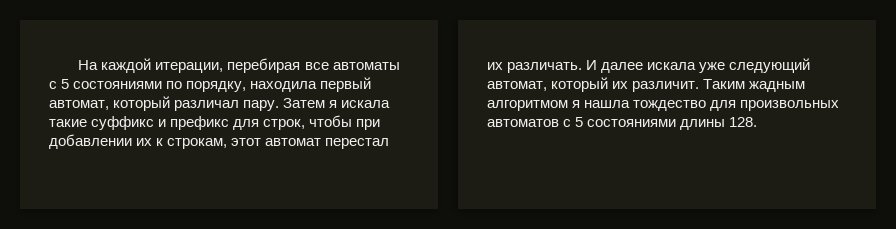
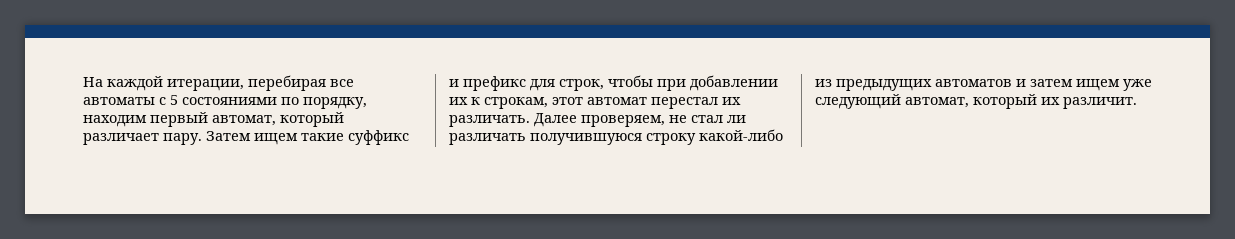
[250,81,318,92] находила -> [83,115,147,127] находим
[174,100,240,111] различал -> [83,133,159,145] различает
[329,100,391,108] я искала -> [254,133,298,145] ищем
[586,60,697,73] И далее искала -> [534,113,746,127] [449,129,783,145] [815,79,1120,91] Далее проверяем, не стал ли различать получившуюся строку какой-либо из предыдущих автоматов и затем ищем
[703,79,806,92] [487,100,840,111] [487,117,758,130] Таким жадным алгоритмом я нашла тождество для произвольных автоматов с 5 состояниями длины 128. -> (1137, 103) none

